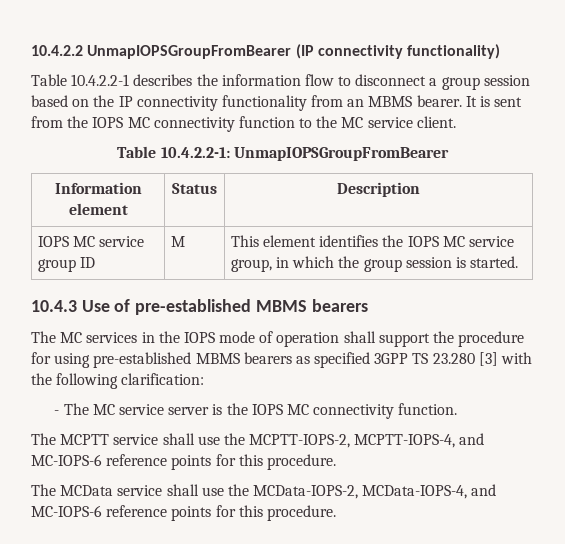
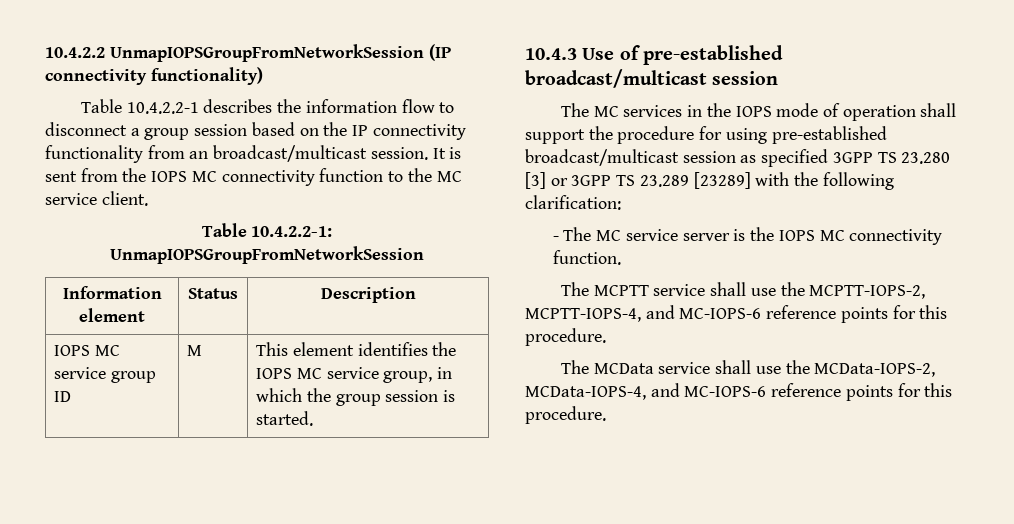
[87,45,292,59] UnmapIOPSGroupFromBearer -> [110,44,424,62] UnmapIOPSGroupFromNetworkSession
[368,95,462,107] MBMS bearer. -> [213,145,428,162] broadcast/multicast session.
[233,147,449,161] UnmapIOPSGroupFromBearer -> [110,246,424,264] UnmapIOPSGroupFromNetworkSession
[255,299,368,312] MBMS bearers -> [525,69,779,88] broadcast/multicast session
[195,352,292,364] MBMS bearers -> [525,149,736,166] broadcast/multicast session
(498, 359) none -> [550,172,751,189] or 3GPP TS 23.289 [23289]

